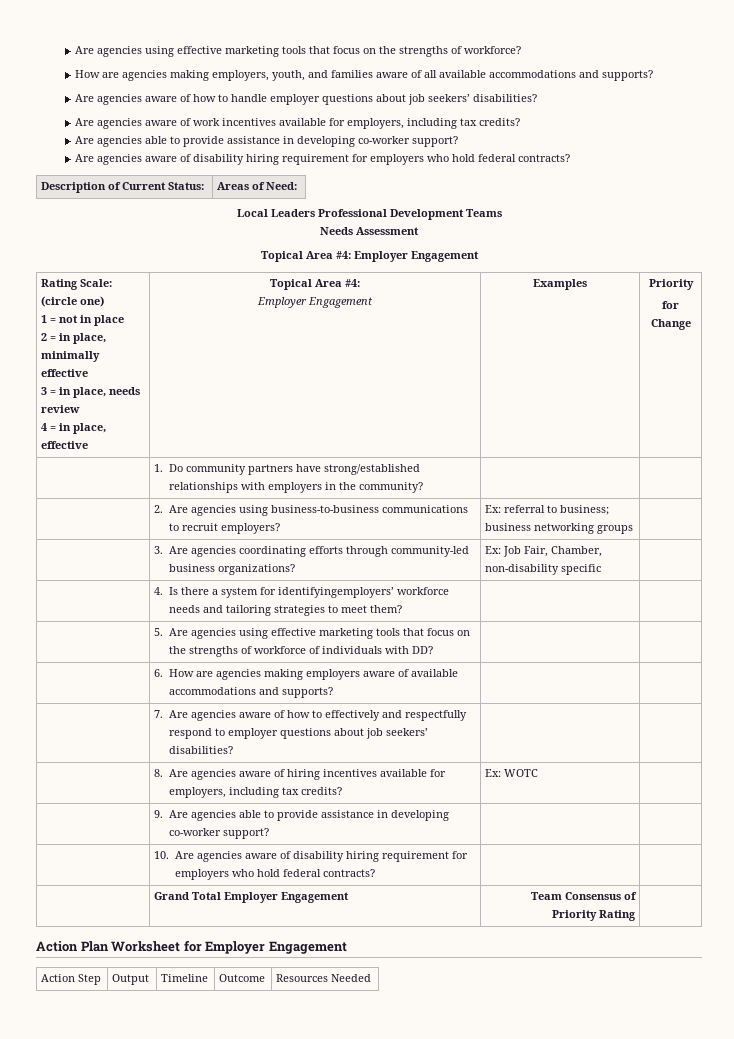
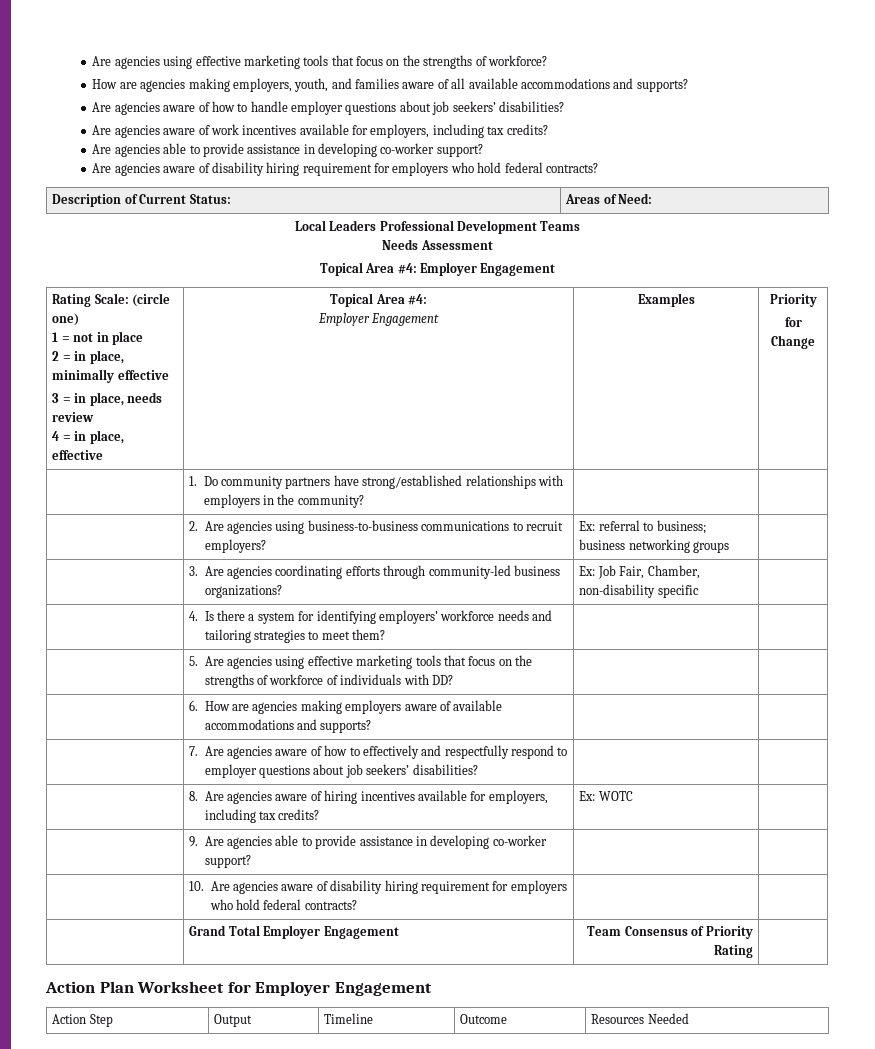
[277,587,394,598] identifyingemployers’ -> [316,610,438,624] identifying employers’

